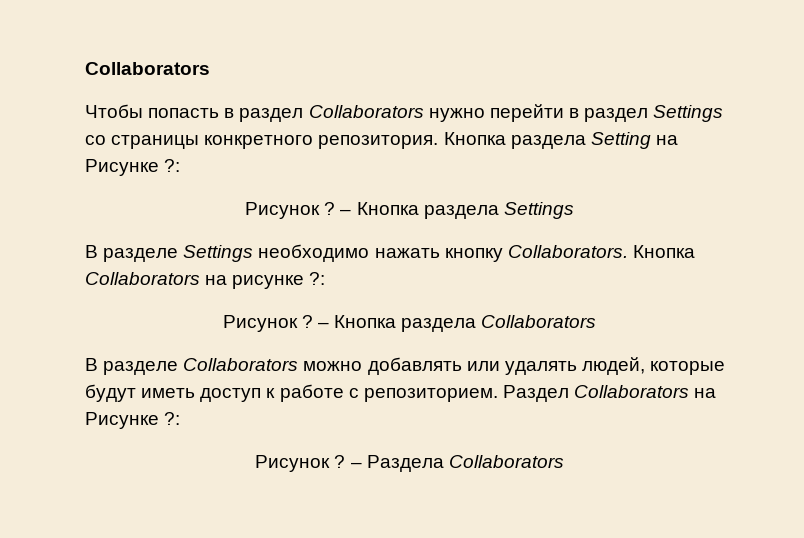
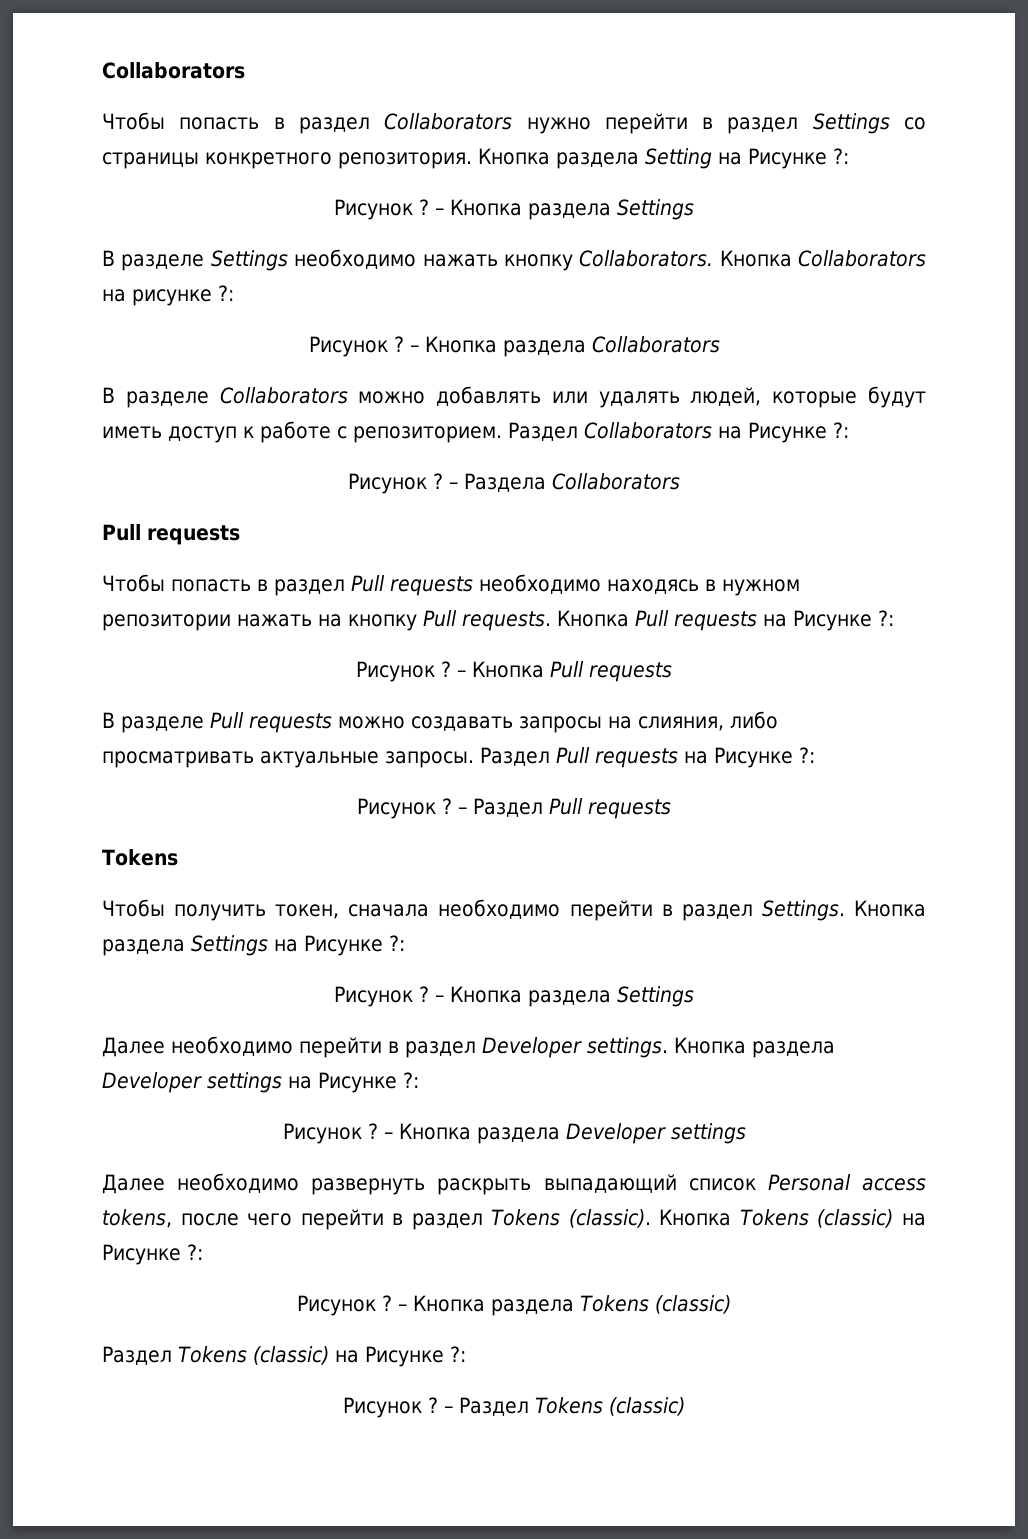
(564, 461) none -> [102,524,240,545] [102,574,800,596] [102,610,894,631] [356,661,672,682] [102,711,778,733] [102,747,815,768] [357,798,671,819] [102,849,178,866] [102,899,926,921] [102,935,405,956] [334,986,694,1007] [102,1036,835,1058] [102,1072,419,1093] [282,1123,746,1144] [102,1173,926,1195] [102,1209,927,1230] [102,1244,203,1265] [297,1295,731,1316] [102,1346,466,1367] [342,1397,686,1418] // Pull requests // Чтобы попасть в раздел Pull requests необходимо находясь в нужном репозитории нажать на кнопку Pull requests. Кнопка Pull requests на Рисунке ?: // Рисунок ? – Кнопка Pull requests // В разделе Pull requests можно создавать запросы на слияния, либо просматривать актуальные запросы. Раздел Pull requests на Рисунке ?: // Рисунок ? – Раздел Pull requests // Tokens // Чтобы получить токен, сначала необходимо перейти в раздел Settings. Кнопка раздела Settings на Рисунке ?: // Рисунок ? – Кнопка раздела Settings // Далее необходимо перейти в раздел Developer settings. Кнопка раздела Developer settings на Рисунке ?: // Рисунок ? – Кнопка раздела Developer settings // Далее необходимо развернуть раскрыть выпадающий список Personal access tokens, после чего перейти в раздел Tokens (classic). Кнопка Tokens (classic) на Рисунке ?: // Рисунок ? – Кнопка раздела Tokens (classic) // Раздел Tokens (classic) на Рисунке ?: // Рисунок ? – Раздел Tokens (classic)

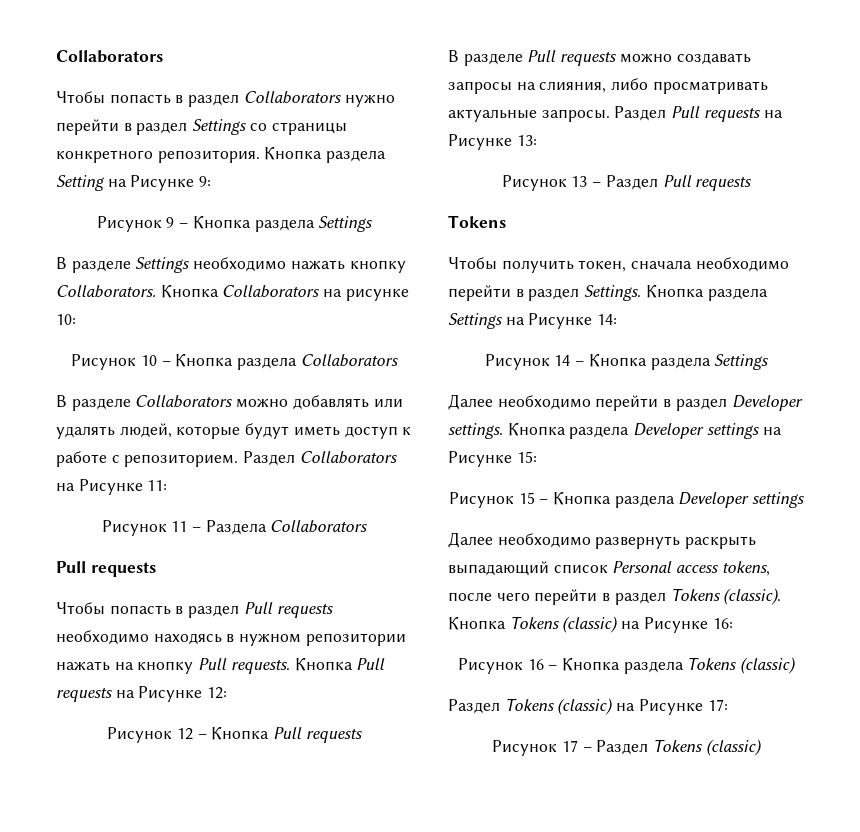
[833,148,849,164] [334,199,429,220] ?: // Рисунок ? -> [199,176,212,187] [96,216,175,232] 9: // Рисунок 9
[218,285,234,301] [308,336,404,357] ?: // Рисунок ? -> [56,314,76,325] [71,354,157,370] 10: // Рисунок 10
[833,422,849,438] [348,473,443,494] ?: // Рисунок ? -> [147,480,168,491] [101,520,188,536] 11: // Рисунок 11
[878,610,894,626] [356,661,451,682] ?: // Рисунок ? -> [207,687,228,699] [107,727,193,743] 12: // Рисунок 12
[799,747,815,763] [357,798,452,819] ?: // Рисунок ? -> [516,135,537,146] [501,175,588,191] 13: // Рисунок 13
[389,935,405,951] [334,986,429,1007] ?: // Рисунок ? -> [597,314,618,325] [484,354,571,370] 14: // Рисунок 14
[403,1072,419,1088] [282,1123,378,1144] ?: // Рисунок ? -> [516,451,537,463] [448,492,535,508] 15: // Рисунок 15
[187,1244,203,1260] [297,1295,393,1316] ?: // Рисунок ? -> [712,618,733,629] [457,658,544,674] 16: // Рисунок 16
[449,1346,466,1362] [342,1397,438,1418] ?: // Рисунок ? -> [707,699,728,711] [492,740,578,756] 17: // Рисунок 17

